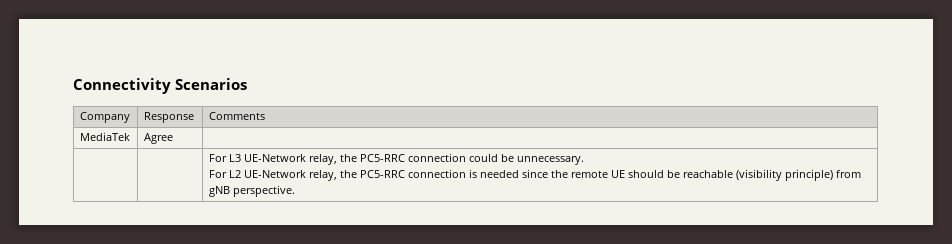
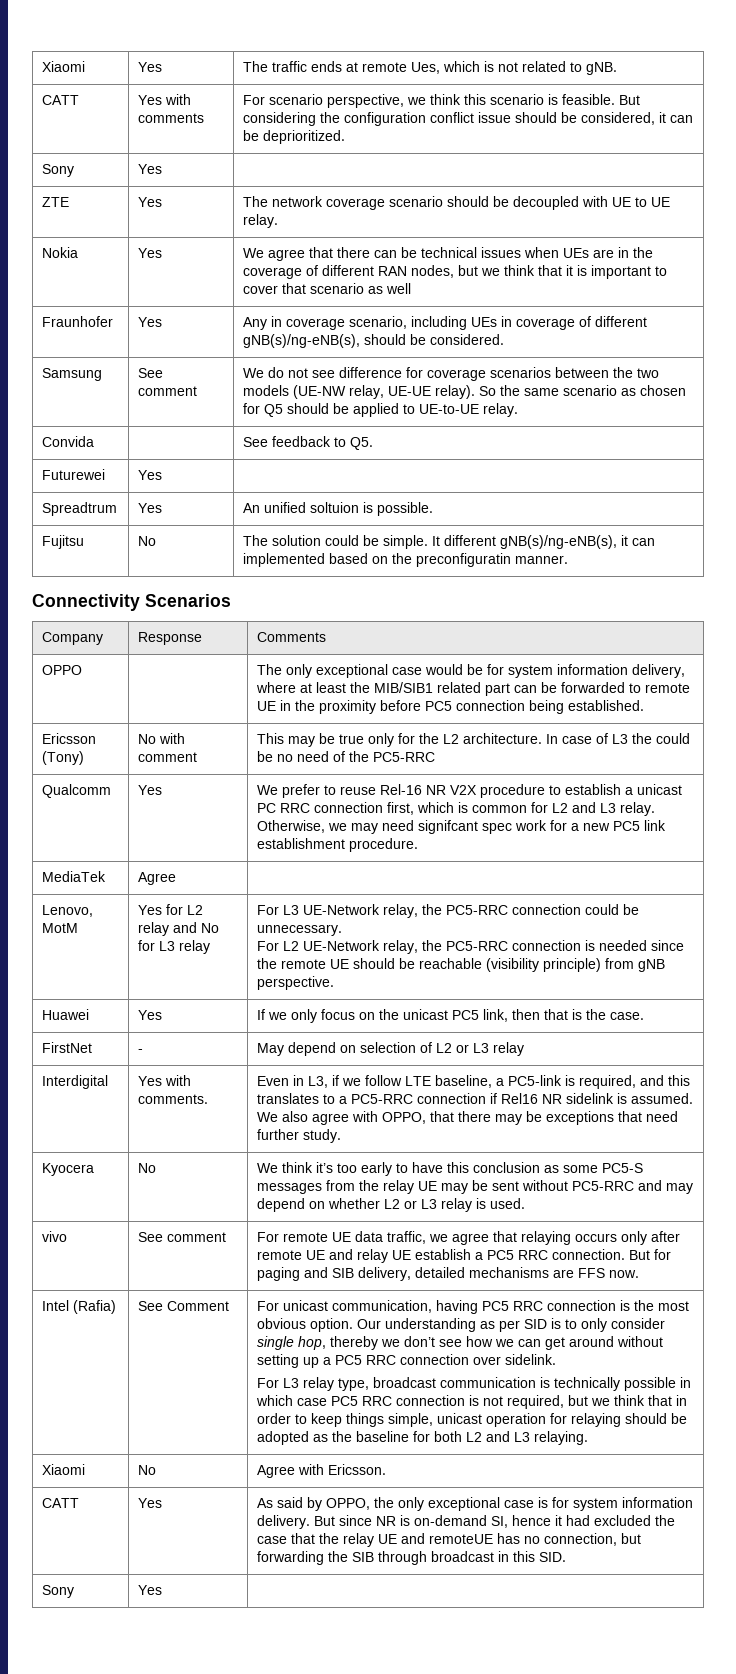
(73, 86) none -> [42,61,86,72] [138,62,163,72] [243,61,618,75] [42,95,80,105] [138,94,192,105] [138,113,205,123] [243,94,641,108] [243,112,694,126] [243,130,346,144] [42,164,75,177] [138,164,163,174] [42,197,70,207] [138,197,163,207] [243,196,671,210] [243,214,279,228] [42,247,79,258] [138,248,163,258] [243,247,654,261] [243,265,668,279] [243,283,412,294] [42,316,114,327] [138,317,163,327] [243,316,648,330] [243,334,505,348] [42,368,103,381] [138,368,164,378] [138,386,198,396] [243,367,660,381] [243,385,687,399] [243,403,519,417] [42,436,95,447] [243,436,374,450] [42,469,106,480] [138,470,163,480] [42,502,118,516] [138,503,163,513] [243,502,434,516] [42,535,85,549] [138,536,157,546] [243,535,656,549] [243,553,569,567] Xiaomi | Yes | The traffic ends at remote Ues, which is not related to gNB. // CATT | Yes with comments | For scenario perspective, we think this scenario is feasible. But considering the configuration conflict issue should be considered, it can be deprioritized. // Sony | Yes | // ZTE | Yes | The network coverage scenario should be decoupled with UE to UE relay. // Nokia | Yes | We agree that there can be technical issues when UEs are in the coverage of different RAN nodes, but we think that it is important to cover that scenario as well // Fraunhofer | Yes | Any in coverage scenario, including UEs in coverage of different gNB(s)/ng-eNB(s), should be considered. // Samsung | See comment | We do not see difference for coverage scenarios between the two models (UE-NW relay, UE-UE relay). So the same scenario as chosen for Q5 should be applied to UE-to-UE relay. // Convida | | See feedback to Q5. // Futurewei | Yes | // Spreadtrum | Yes | An unified soltuion is possible. // Fujitsu | No | The solution could be simple. It different gNB(s)/ng-eNB(s), it can implemented based on the preconfiguratin manner. //
[79,132,130,141] [143,133,173,144] MediaTek | Agree | // | -> [42,665,83,675] [257,664,686,678] [256,682,691,696] [257,700,645,714] [42,733,97,744] [42,751,85,765] [138,733,186,744] [138,752,198,762] [257,733,691,747] [257,751,436,762] [42,784,112,798] [138,785,163,795] [257,784,683,798] [257,802,656,816] [257,820,667,834] [257,838,419,852] [42,871,107,882] [138,872,177,885] [42,905,94,917] [42,923,79,933] [138,904,204,915] [138,922,220,936] [138,940,211,954] OPPO | | The only exceptional case would be for system information delivery, where at least the MIB/SIB1 related part can be forwarded to remote UE in the proximity before PC5 connection being established. // Ericsson (Tony) | No with comment | This may be true only for the L2 architecture. In case of L3 the could be no need of the PC5-RRC // Qualcomm | Yes | We prefer to reuse Rel-16 NR V2X procedure to establish a unicast PC RRC connection first, which is common for L2 and L3 relay. Otherwise, we may need signifcant spec work for a new PC5 link establishment procedure. // MediaTek | Agree | // Lenovo, MotM | Yes for L2 relay and No for L3 relay
(295, 191) none -> [42,1009,90,1020] [138,1010,163,1020] [257,1009,645,1023] [42,1042,93,1053] [138,1049,144,1053] [257,1042,525,1056] [42,1075,109,1089] [138,1075,192,1086] [138,1094,209,1104] [257,1075,691,1089] [257,1093,694,1104] [257,1111,679,1125] [257,1129,342,1143] [42,1163,95,1176] [138,1163,157,1173] [257,1162,644,1176] [257,1180,694,1194] [257,1198,526,1212] [42,1231,68,1242] [138,1232,227,1242] [257,1231,681,1245] [257,1249,672,1263] [257,1267,640,1281] [42,1300,117,1314] [138,1301,230,1311] [257,1300,690,1314] [257,1318,666,1332] [257,1336,664,1350] [257,1354,557,1368] [257,1377,692,1391] [256,1395,688,1409] [257,1413,688,1427] [257,1431,589,1445] [42,1464,86,1475] [138,1465,157,1475] [257,1464,387,1478] [42,1498,80,1508] [138,1498,163,1508] [257,1497,694,1511] [257,1515,676,1529] [257,1533,642,1547] [257,1551,567,1565] [42,1585,75,1598] [138,1585,163,1595] // Huawei | Yes | If we only focus on the unicast PC5 link, then that is the case. // FirstNet | - | May depend on selection of L2 or L3 relay // Interdigital | Yes with comments. | Even in L3, if we follow LTE baseline, a PC5-link is required, and this translates to a PC5-RRC connection if Rel16 NR sidelink is assumed. We also agree with OPPO, that there may be exceptions that need further study. // Kyocera | No | We think it’s too early to have this conclusion as some PC5-S messages from the relay UE may be sent without PC5-RRC and may depend on whether L2 or L3 relay is used. // vivo | See comment | For remote UE data traffic, we agree that relaying occurs only after remote UE and relay UE establish a PC5 RRC connection. But for paging and SIB delivery, detailed mechanisms are FFS now. // Intel (Rafia) | See Comment | For unicast communication, having PC5 RRC connection is the most obvious option. Our understanding as per SID is to only consider single hop, thereby we don’t see how we can get around without setting up a PC5 RRC connection over sidelink. // For L3 relay type, broadcast communication is technically possible in which case PC5 RRC connection is not required, but we think that in order to keep things simple, unicast operation for relaying should be adopted as the baseline for both L2 and L3 relaying. // Xiaomi | No | Agree with Ericsson. // CATT | Yes | As said by OPPO, the only exceptional case is for system information delivery. But since NR is on-demand SI, hence it had excluded the case that the relay UE and remoteUE has no connection, but forwarding the SIB through broadcast in this SID. // Sony | Yes |

